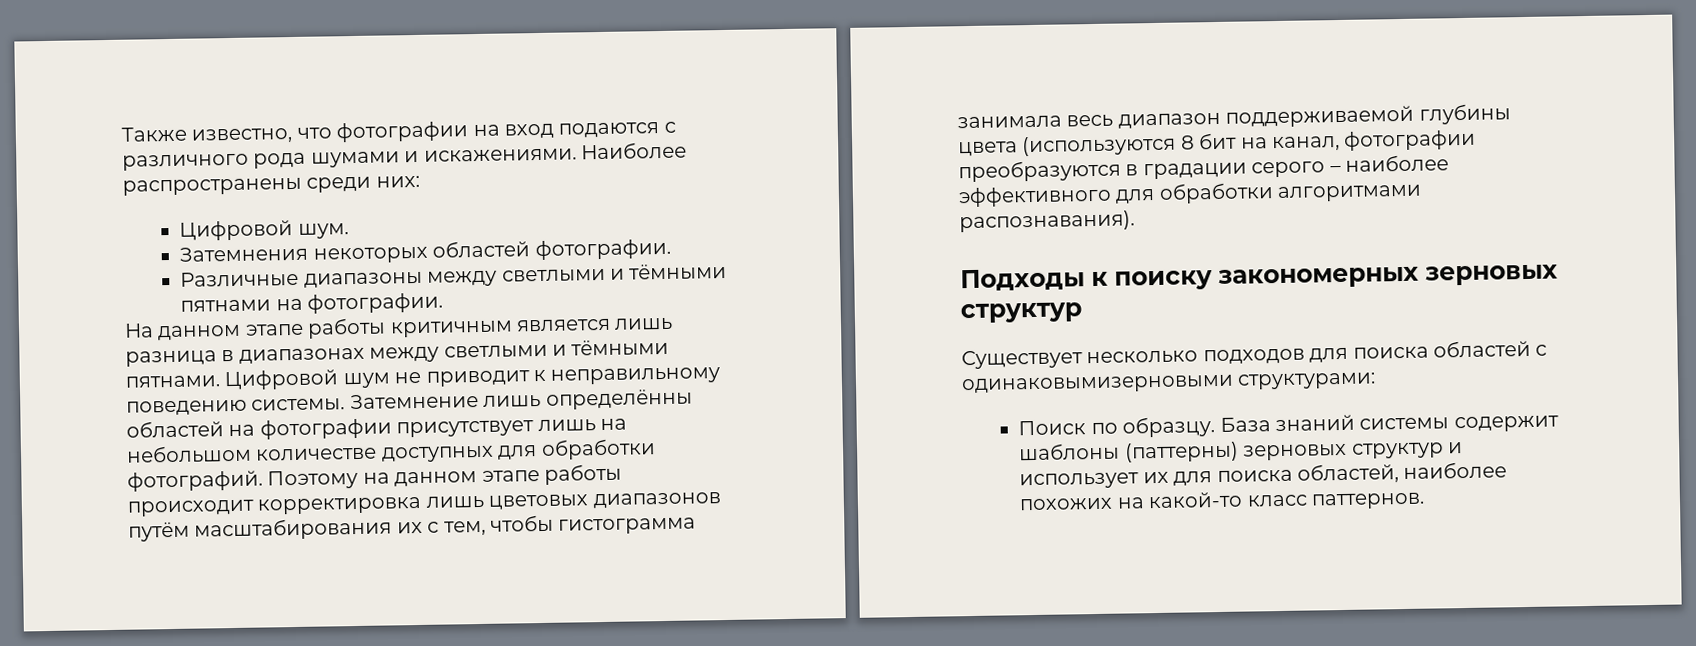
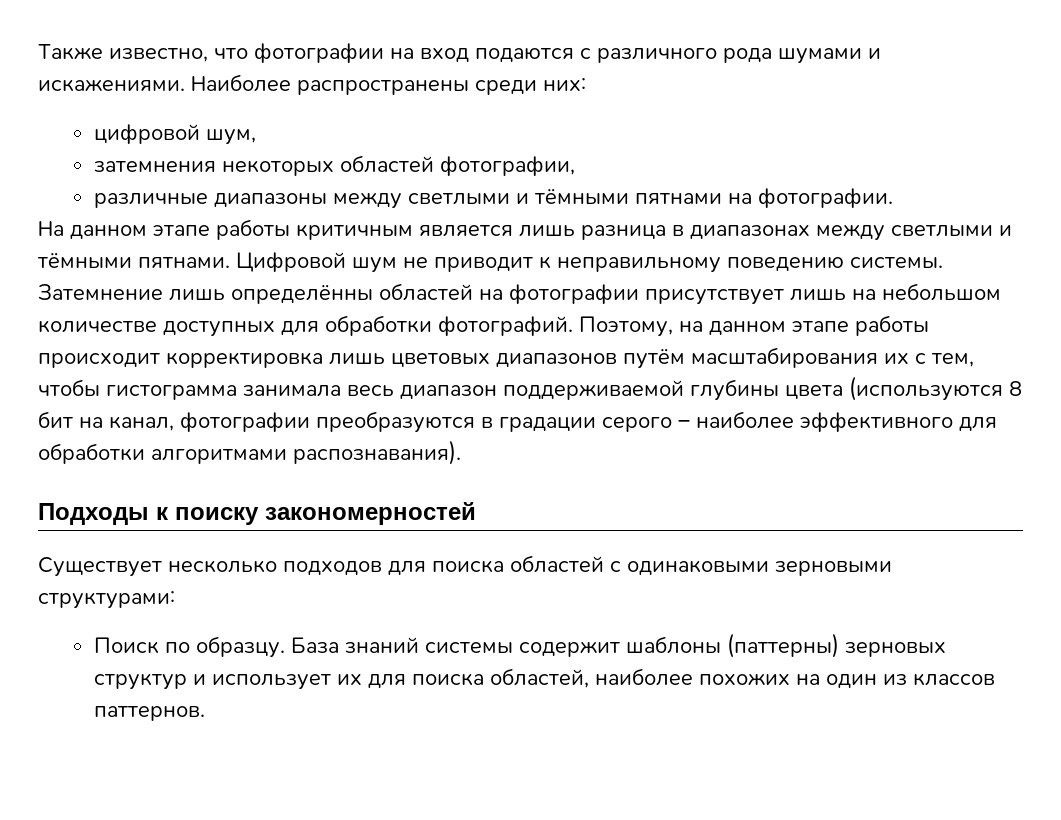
[179,219,349,241] [179,238,671,264] [180,270,300,288] Цифровой шум. // Затемнения некоторых областей фотографии. // Различные -> [93,124,256,145] [93,155,575,176] [93,193,208,208] цифровой шум, // затемнения некоторых областей фотографии, // различные
[267,469,359,490] Поэтому -> [579,316,673,337] Поэтому,
[1218,264,1558,289] [960,302,1083,324] закономерных зерновых структур -> [265,502,476,525] закономерностей
[961,374,1234,395] одинаковымизерновыми -> [627,560,892,576] одинаковыми зерновыми
[1148,491,1308,509] какой-то класс -> [825,673,995,689] один из классов

